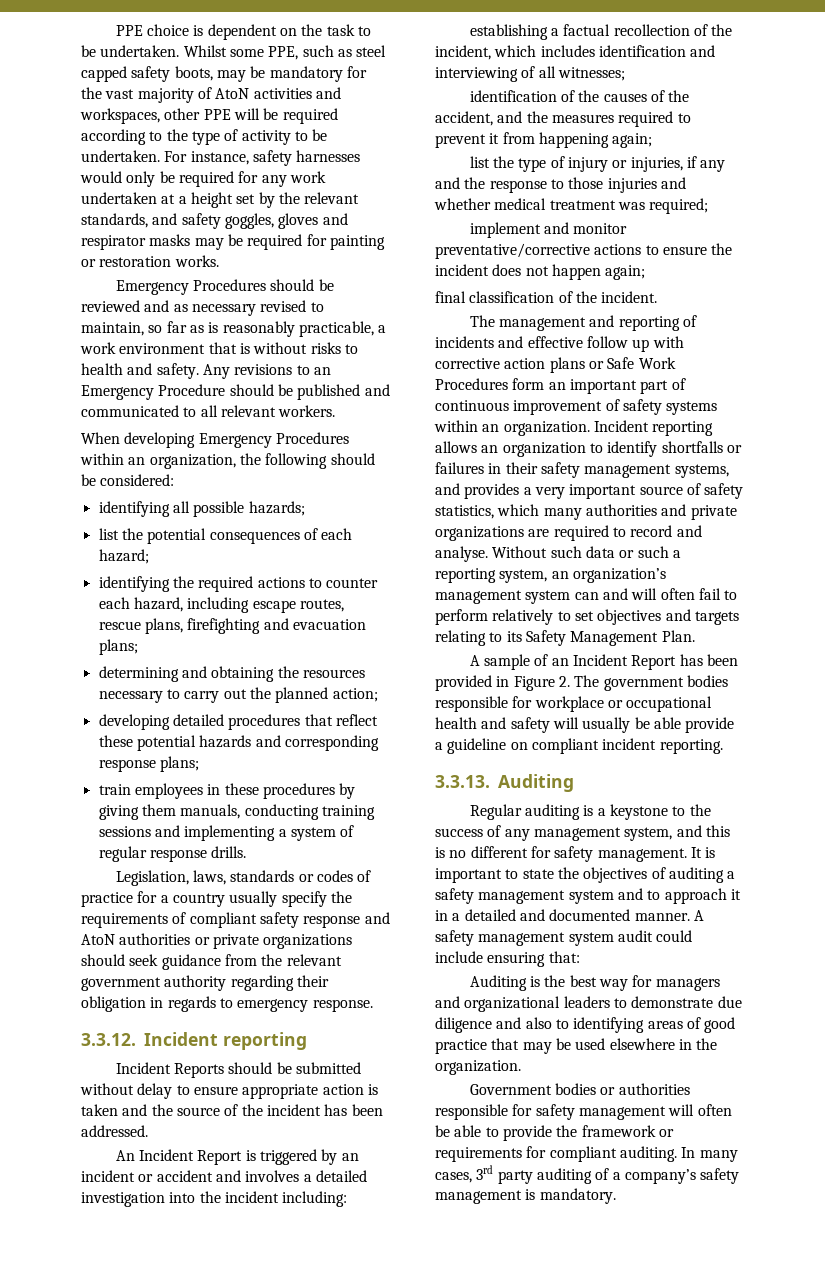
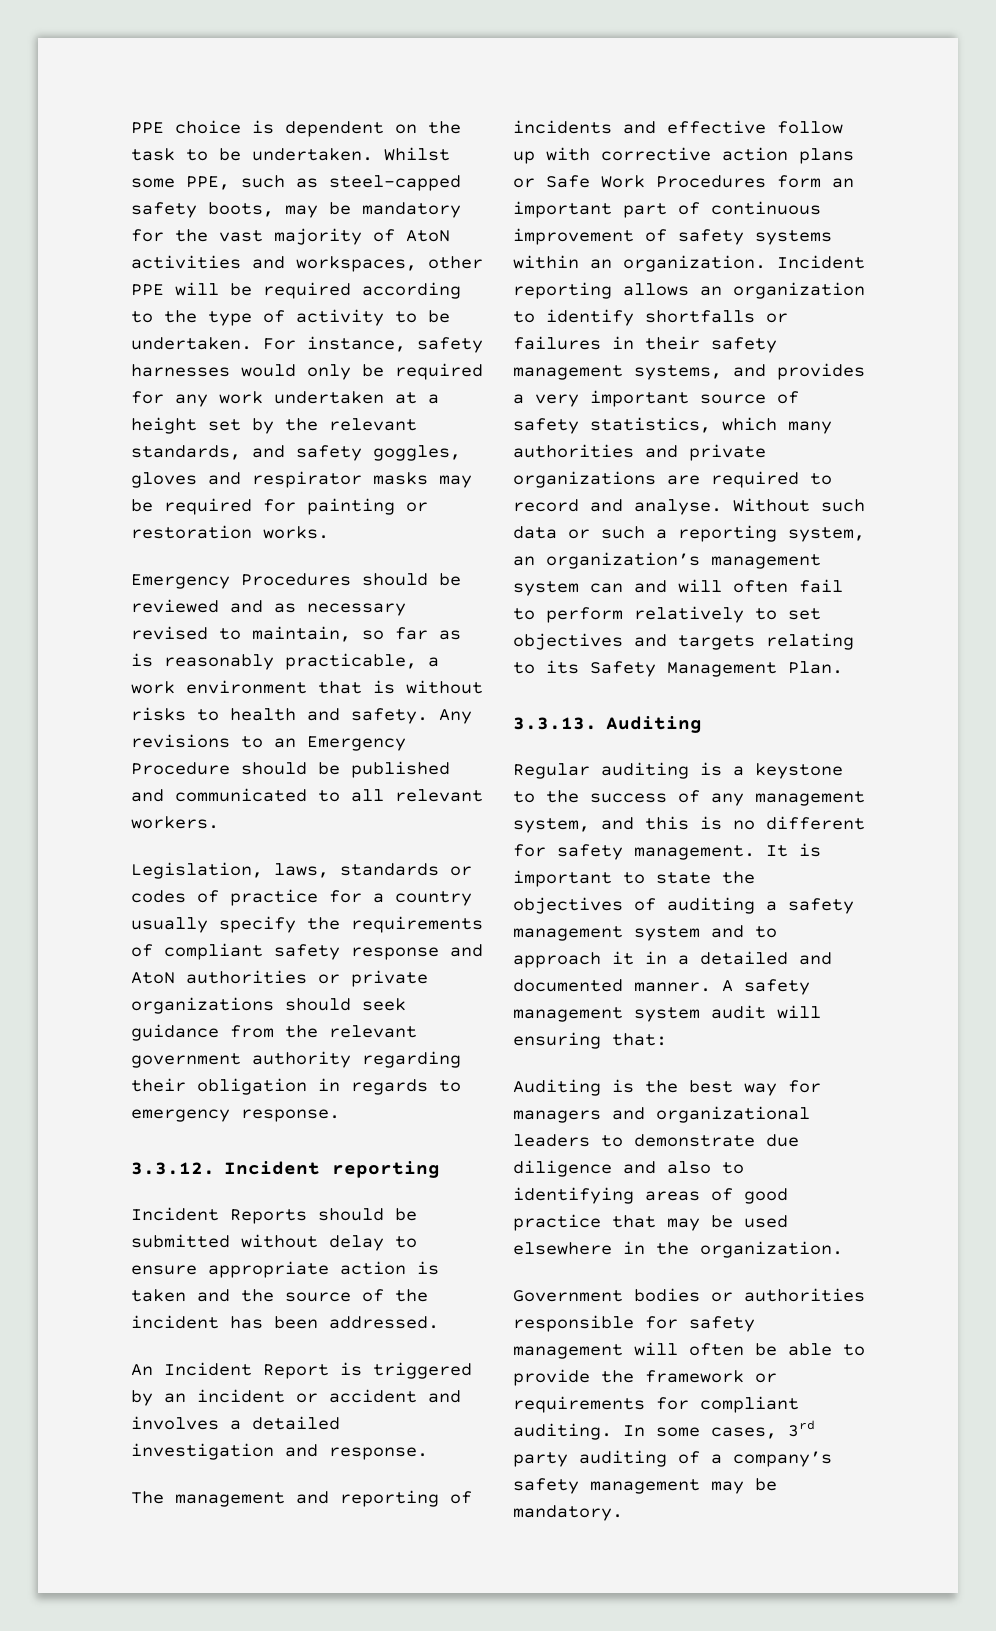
[356,45,387,57] [81,66,127,82] steel capped -> [329,175,461,191] steel-capped
[81,432,349,448] [80,453,375,469] [81,474,175,486] [98,501,305,517] [98,528,353,544] [98,549,149,564] [98,576,379,592] [98,597,344,613] [98,618,366,634] [98,639,138,655] [98,666,365,682] [98,687,378,703] [98,714,378,730] [98,735,379,751] [98,756,199,772] [98,783,356,799] [98,804,375,820] [98,825,355,841] [98,846,247,862] // When developing Emergency Procedures within an organization, the following should be considered: // identifying all possible hazards; // list the potential consequences of each hazard; // identifying the required actions to counter each hazard, including escape routes, rescue plans, firefighting and evacuation plans; // determining and obtaining the resources necessary to carry out the planned action; // developing detailed procedures that reflect these potential hazards and corresponding response plans; // train employees in these procedures by giving them manuals, conducting training sessions and implementing a system of regular response drills. -> (219, 822) none
[169,1191,348,1207] [469,24,733,40] [435,45,716,60] [435,66,625,82] [469,90,690,102] [435,111,691,127] [435,132,653,148] [469,156,726,172] [435,177,686,193] [434,198,709,214] [469,222,628,238] [435,243,733,259] [435,264,646,280] [435,291,658,303] into the incident including: // establishing a factual recollection of the incident, which includes identification and interviewing of all witnesses; // identification of the causes of the accident, and the measures required to prevent it from happening again; // list the type of injury or injuries, if any and the response to those injuries and whether medical treatment was required; // implement and monitor preventative/corrective actions to ensure the incident does not happen again; // final classification of the incident. -> [285,1444,428,1460] and response.
[469,654,739,670] [435,675,728,691] [435,696,713,712] [435,717,735,733] [435,738,723,754] // A sample of an Incident Report has been provided in Figure 2. The government bodies responsible for workplace or occupational health and safety will usually be able provide a guideline on compliant incident reporting. -> (843, 667) none
[656,930,693,942] [435,951,483,963] could include -> [777,1005,821,1019] will
[699,1150,738,1162] many -> [656,1427,700,1437] some
[525,1189,536,1200] is -> [711,1478,777,1494] may be

